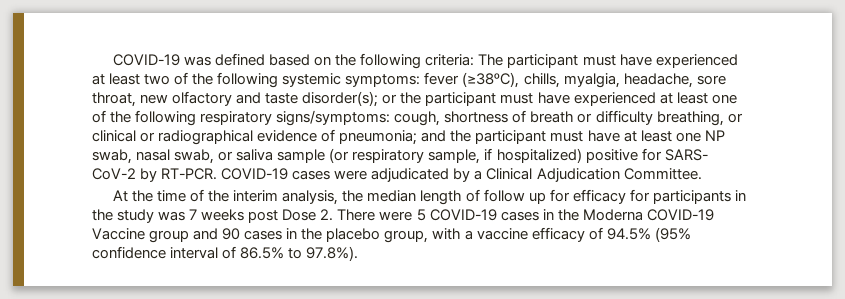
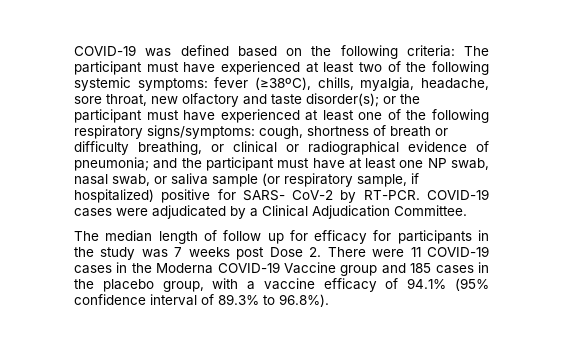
[113,189,364,205] At the time of the interim analysis, the -> [74,231,99,241] The
[416,209,426,221] 5 -> [410,247,421,257] 11
[222,228,241,240] 90 -> [410,263,432,273] 185
[606,228,651,240] 94.5% -> [407,278,447,289] 94.1%
[240,246,359,261] 86.5% to 97.8%). -> [218,294,329,307] 89.3% to 96.8%).

